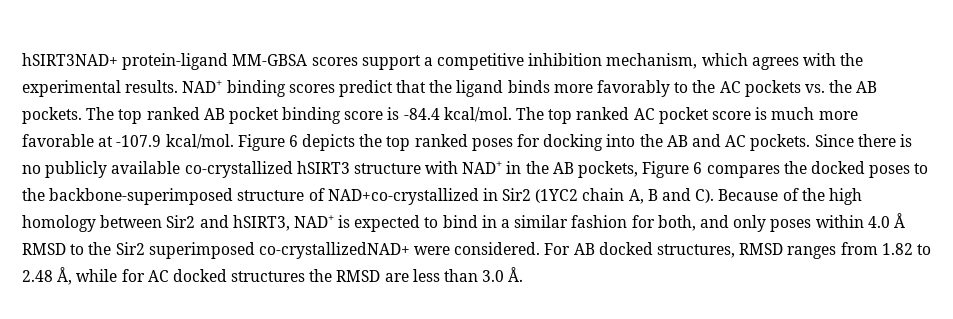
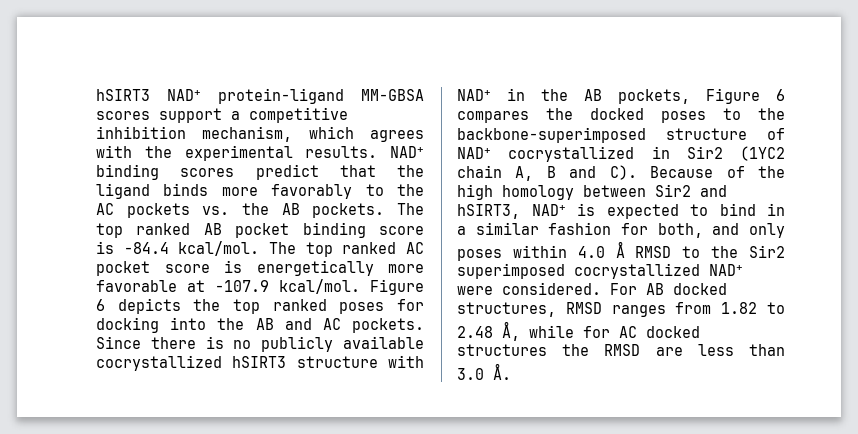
[22,53,118,66] hSIRT3NAD+ -> [96,89,201,101] hSIRT3 NAD+
[771,107,815,120] much -> [256,260,374,276] energetically
[184,161,293,178] co-crystallized -> [96,355,222,371] cocrystallized
[327,188,479,205] NAD+co-crystallized -> [457,146,635,162] NAD+ cocrystallized
[258,242,410,259] co-crystallizedNAD+ -> [574,263,743,279] cocrystallized NAD+

